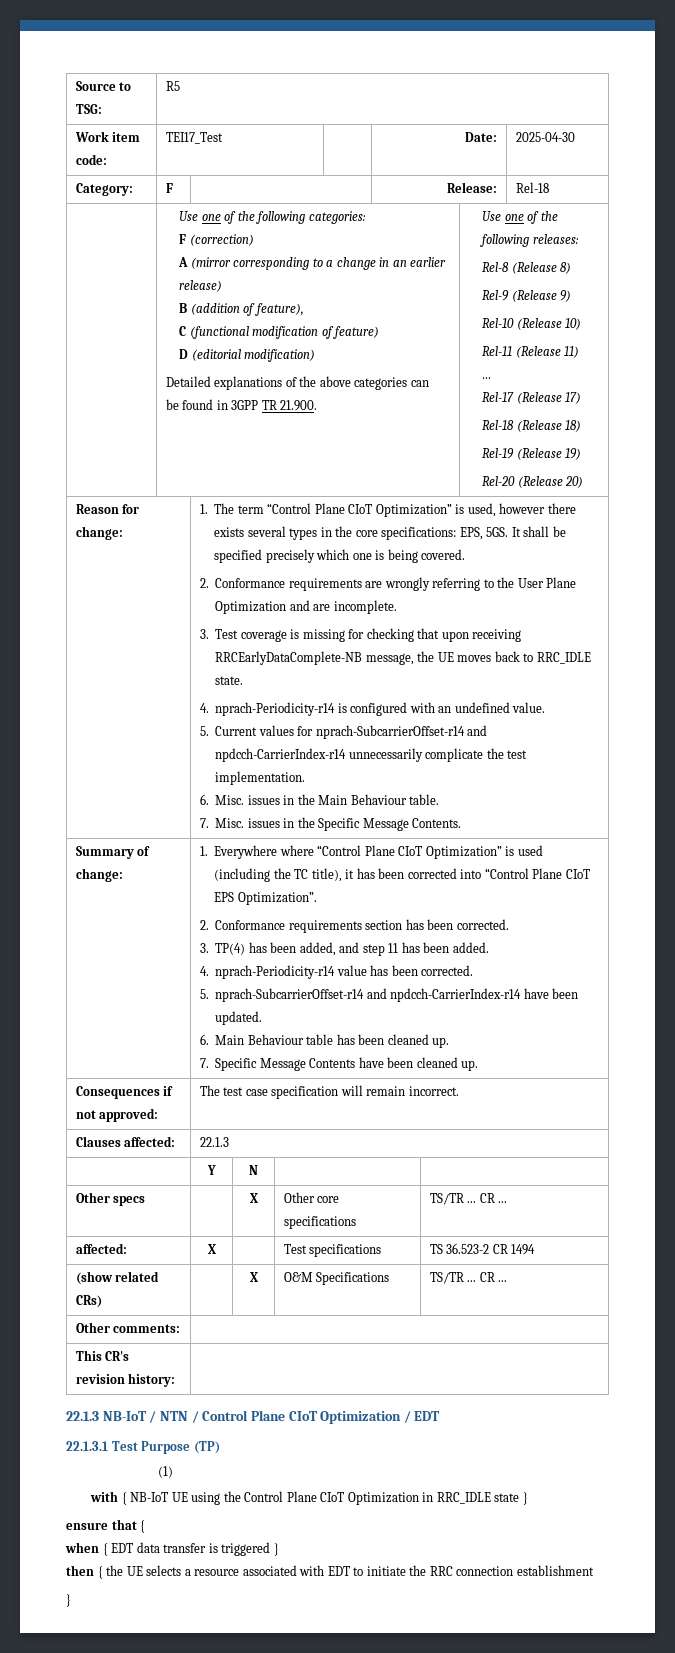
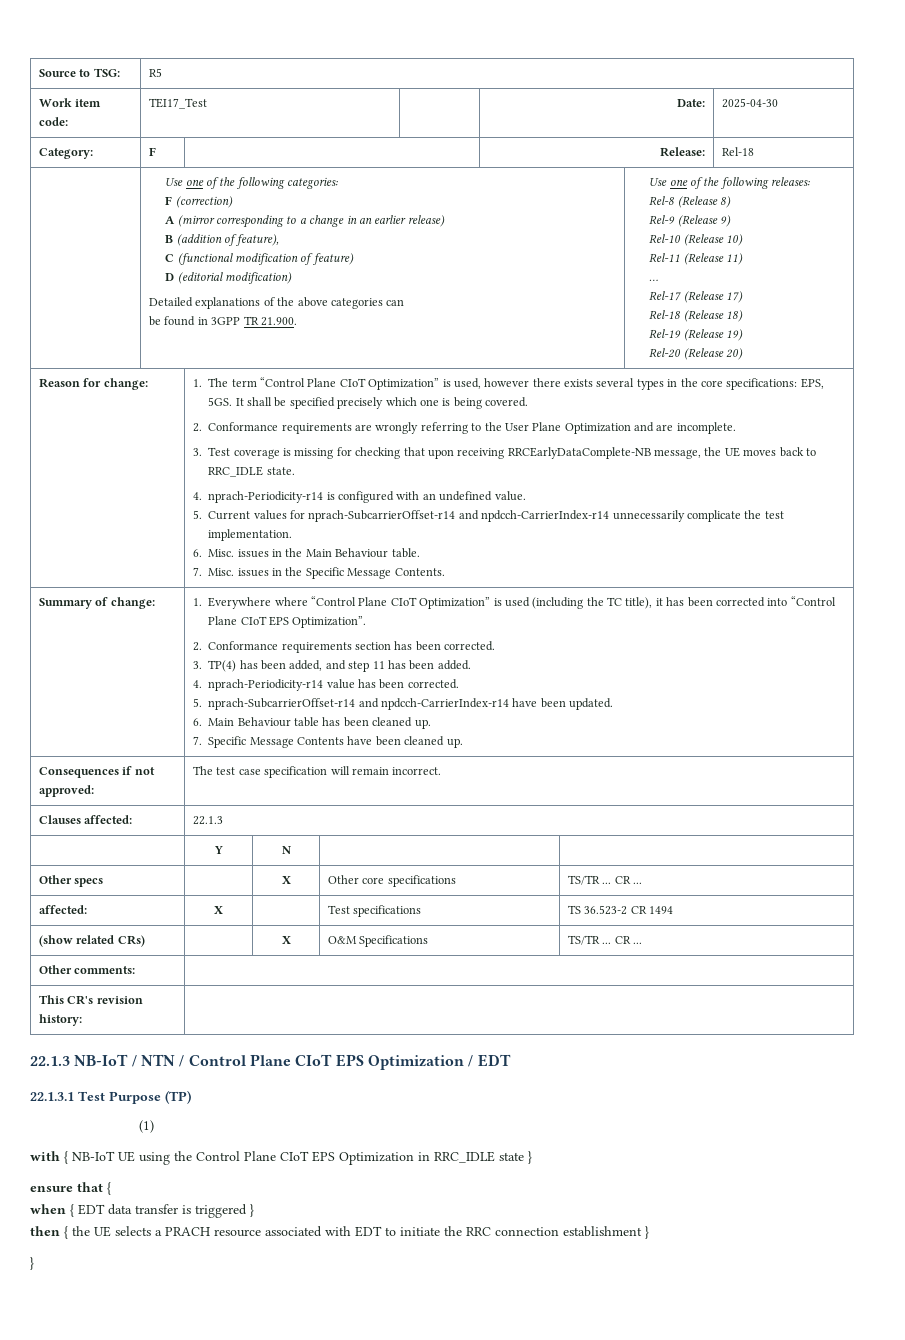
(318, 1416) none -> [335,1054,364,1067] EPS
(345, 1497) none -> [312,1151,335,1162] EPS
(191, 1572) none -> [165,1227,210,1236] PRACH
(594, 1570) none -> [645,1226,649,1239] }

